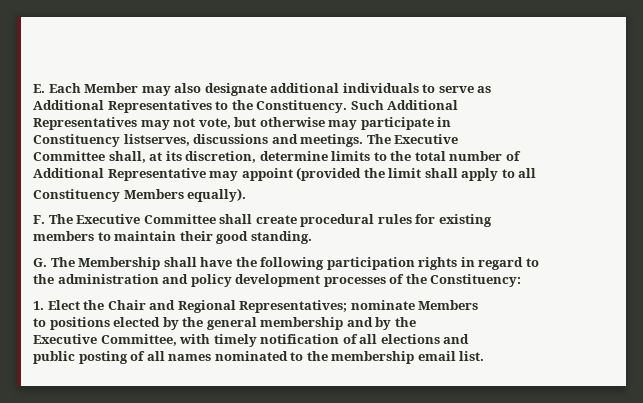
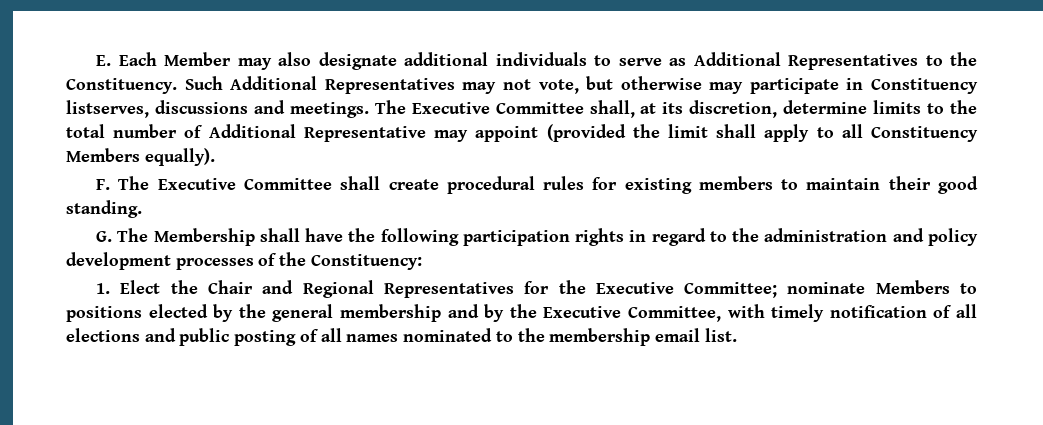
(492, 89) // -> (687, 62) none
(459, 105) // -> (318, 83) none
(452, 122) // -> (864, 84) none
(459, 139) // -> (490, 108) none
(521, 156) // -> (204, 131) none
(537, 173) // -> (863, 131) none
(492, 220) // -> (692, 186) none
(539, 262) // -> (727, 236) none
[239,300,348,313] Representatives; -> [383,280,778,298] Representatives for the Executive Committee;
(479, 305) // -> (950, 287) none
(416, 322) // -> (537, 311) none
(470, 339) // -> (176, 335) none

